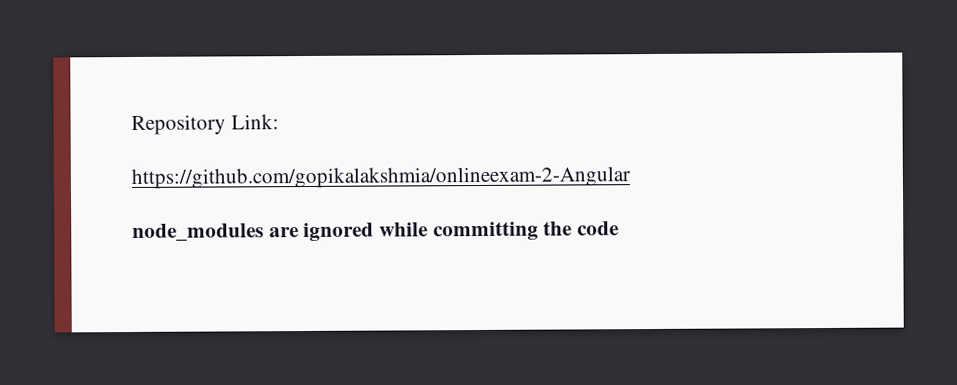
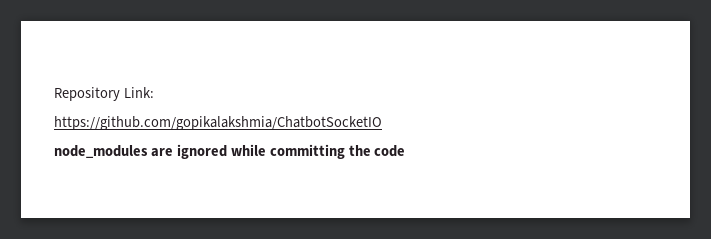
[131,166,631,189] https://github.com/gopikalakshmia/onlineexam-2-Angular -> [54,116,382,130] https://github.com/gopikalakshmia/ChatbotSocketIO

